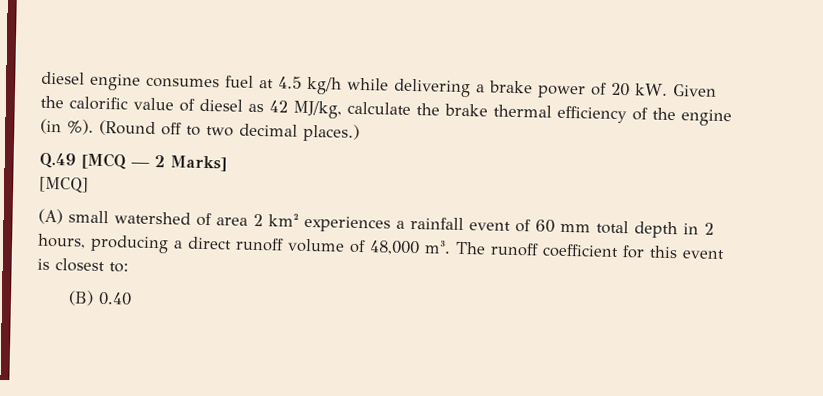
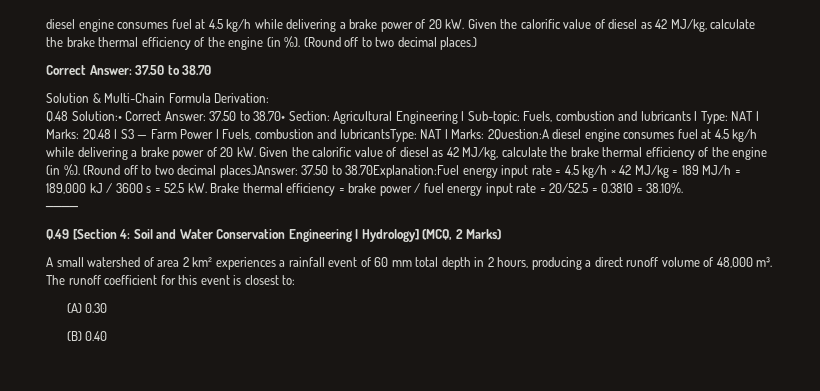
[39,152,227,172] [39,176,89,193] [38,208,63,225] Q.49 [MCQ — 2 Marks] // [MCQ] // (A) -> [46,65,212,75] [46,93,270,103] [46,111,759,124] [46,129,758,142] [46,147,768,160] [46,164,741,178] [46,182,684,196] [45,205,78,211] [46,229,502,242] [46,257,53,267] Correct Answer: 37.50 to 38.70 // Solution & Multi-Chain Formula Derivation: // Q.48 Solution:• Correct Answer: 37.50 to 38.70• Section: Agricultural Engineering | Sub-topic: Fuels, combustion and lubricants | Type: NAT | Marks: 2Q.48 | S3 — Farm Power | Fuels, combustion and lubricantsType: NAT | Marks: 2Question:A diesel engine consumes fuel at 4.5 kg/h while delivering a brake power of 20 kW. Given the calorific value of diesel as 42 MJ/kg, calculate the brake thermal efficiency of the engine (in %). (Round off to two decimal places.)Answer: 37.50 to 38.70Explanation:Fuel energy input rate = 4.5 kg/h × 42 MJ/kg = 189 MJ/h = 189,000 kJ / 3600 s = 52.5 kW. Brake thermal efficiency = brake power / fuel energy input rate = 20/52.5 = 0.3810 = 38.10%. // ──── // Q.49 [Section 4: Soil and Water Conservation Engineering | Hydrology] (MCQ, 2 Marks) // A
(129, 267) none -> [66,303,108,313] // (A) 0.30

